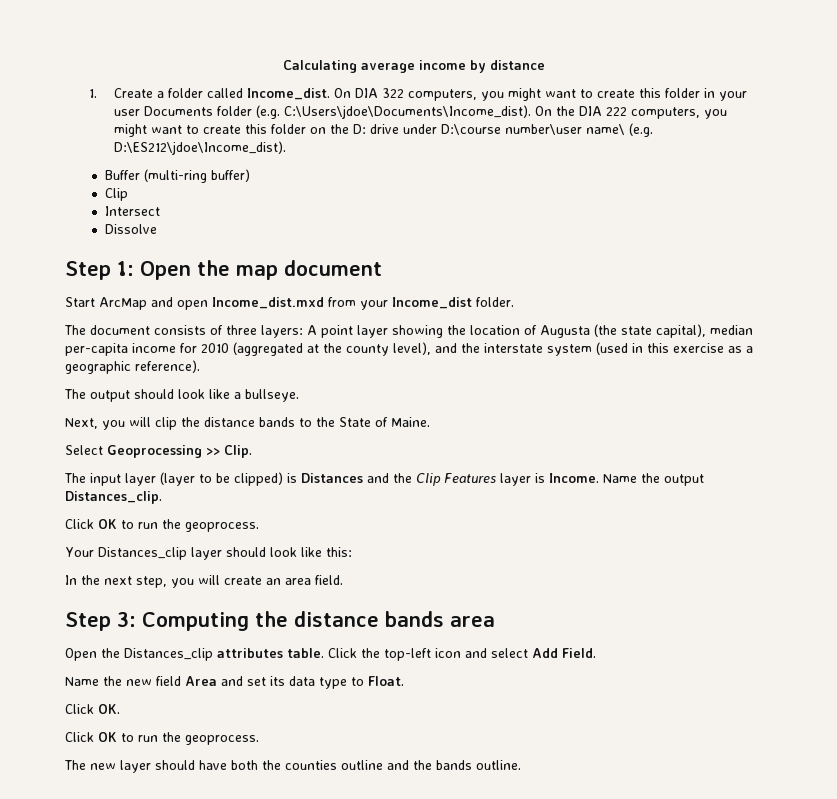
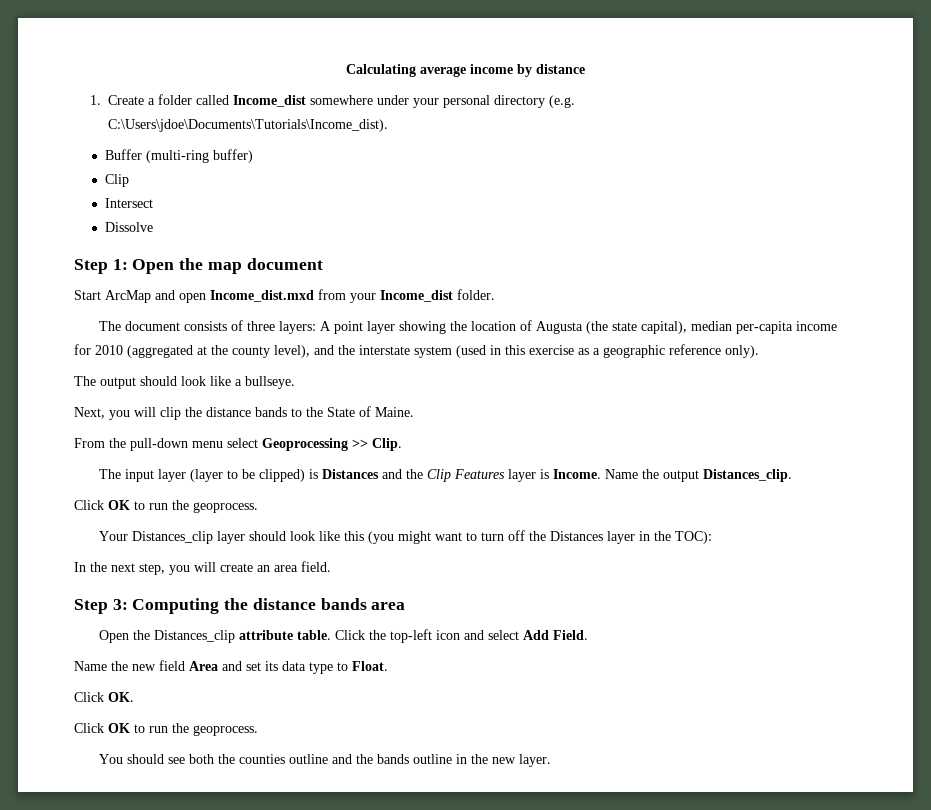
[246,88,747,101] [113,105,727,119] [113,123,653,137] [113,141,286,155] Income_dist. On DIA 322 computers, you might want to create this folder in your user Documents folder (e.g. C:\Users\jdoe\Documents\Income_dist). On the DIA 222 computers, you might want to create this folder on the D: drive under D:\course number\user name\ (e.g. D:\ES212\jdoe\Income_dist). -> [232,95,575,108] [107,119,388,132] Income_dist somewhere under your personal directory (e.g. C:\Users\jdoe\Documents\Tutorials\Income_dist).
[135,360,200,373] reference). -> [669,344,759,358] reference only).
[65,445,103,455] Select -> [74,438,258,451] From the pull-down menu select
[326,547,352,557] this: -> [344,530,713,544] this (you might want to turn off the Distances layer in the TOC):
[217,648,283,658] attributes -> [239,630,294,640] attribute
[64,760,227,773] The new layer should have -> [99,754,186,764] You should see
[476,760,521,770] outline. -> [413,754,552,767] outline in the new layer.

